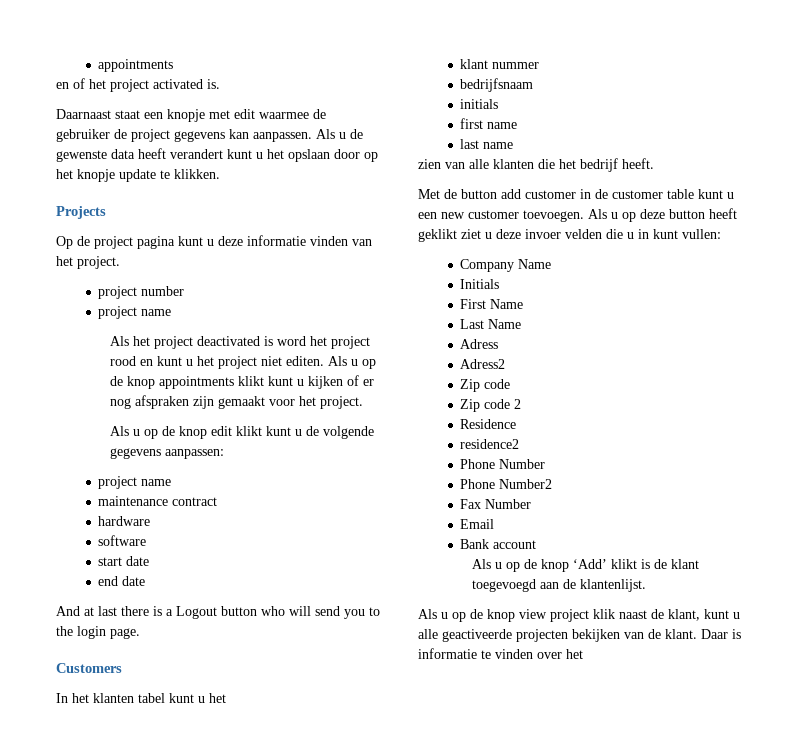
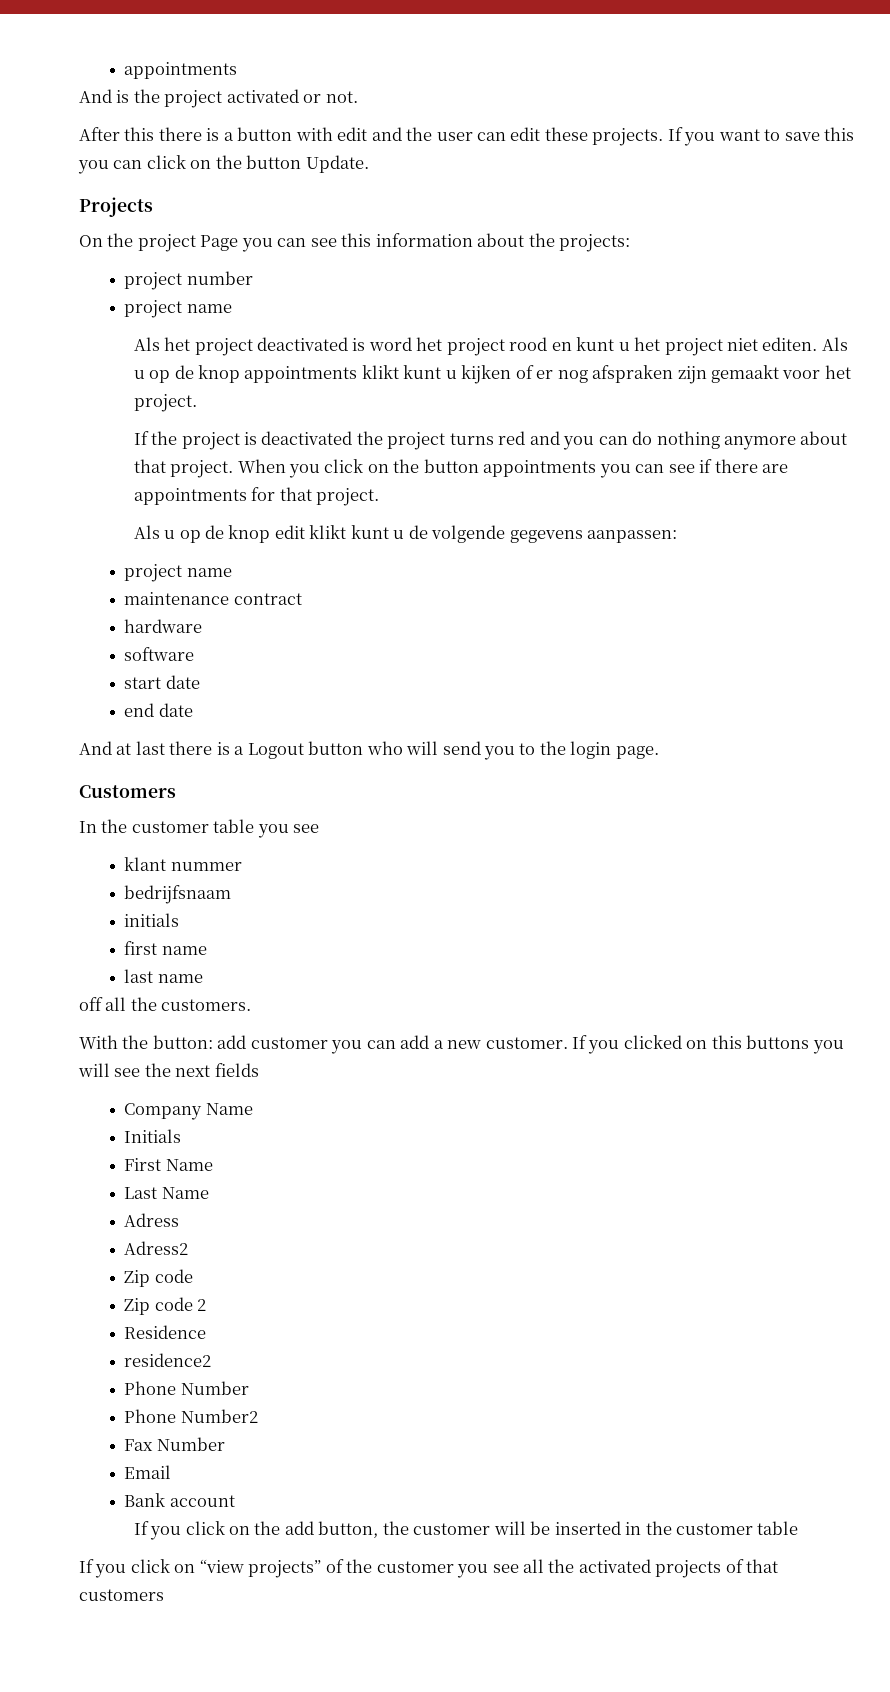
[56,78,220,92] [56,109,326,122] [56,129,363,142] [56,148,378,162] [56,169,220,182] [56,206,106,219] [56,235,372,249] [56,256,120,269] en of het project activated is. // Daarnaast staat een knopje met edit waarmee de gebruiker de project gegevens kan aanpassen. Als u de gewenste data heeft verandert kunt u het opslaan door op het knopje update te klikken. // Projects // Op de project pagina kunt u deze informatie vinden van het project. -> [79,89,358,108] [79,127,855,146] [78,155,369,174] [79,197,153,217] [79,233,631,252] And is the project activated or not. // After this there is a button with edit and the user can edit these projects. If you want to save this you can click on the button Update. // Projects // On the project Page you can see this information about the projects:
(364, 402) none -> [133,431,848,450] [133,459,789,478] [133,487,379,506] // If the project is deactivated the project turns red and you can do nothing anymore about that project. When you click on the button appointments you can see if there are appointments for that project.
[72,693,226,703] het klanten tabel kunt u het -> [101,819,320,838] the customer table you see
[418,158,654,172] [418,189,734,199] [418,208,737,222] [418,229,721,242] zien van alle klanten die het bedrijf heeft. // Met de button add customer in de customer table kunt u een new customer toevoegen. Als u op deze button heeft geklikt ziet u deze invoer velden die u in kunt vullen: -> [79,997,252,1011] [79,1035,844,1054] [78,1063,259,1077] off all the customers. // With the button: add customer you can add a new customer. If you clicked on this buttons you will see the next fields
[472,559,700,572] [472,579,647,592] [418,609,740,622] [418,629,741,642] [418,648,583,659] Als u op de knop ‘Add’ klikt is de klant toegevoegd aan de klantenlijst. // Als u op de knop view project klik naast de klant, kunt u alle geactiveerde projecten bekijken van de klant. Daar is informatie te vinden over het -> [133,1521,799,1540] [79,1559,779,1578] [79,1589,164,1601] If you click on the add button, the customer will be inserted in the customer table // If you click on “view projects” of the customer you see all the activated projects of that customers

